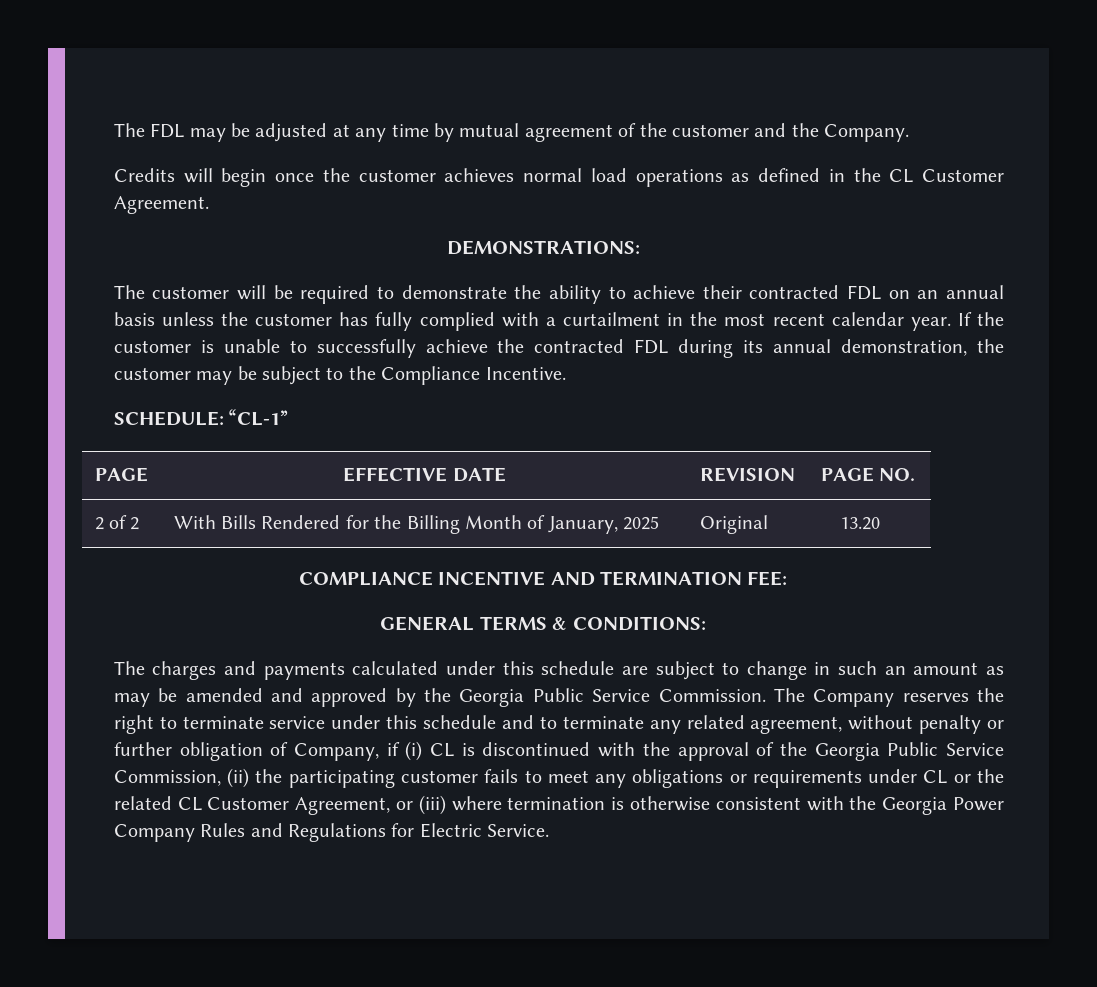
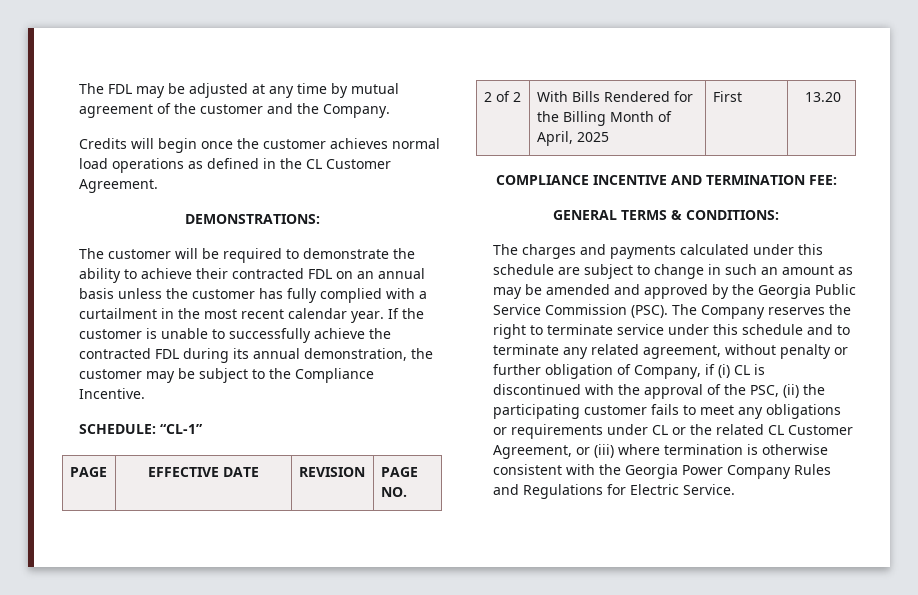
[547,516,618,534] January, -> [536,131,573,146] April,
[699,515,768,534] Original -> [712,91,742,102] First
[658,689,766,702] Commission. -> [544,304,668,318] Commission (PSC).
[814,742,1005,761] [113,770,221,786] Georgia Public Service Commission, -> [749,385,779,397] PSC,

